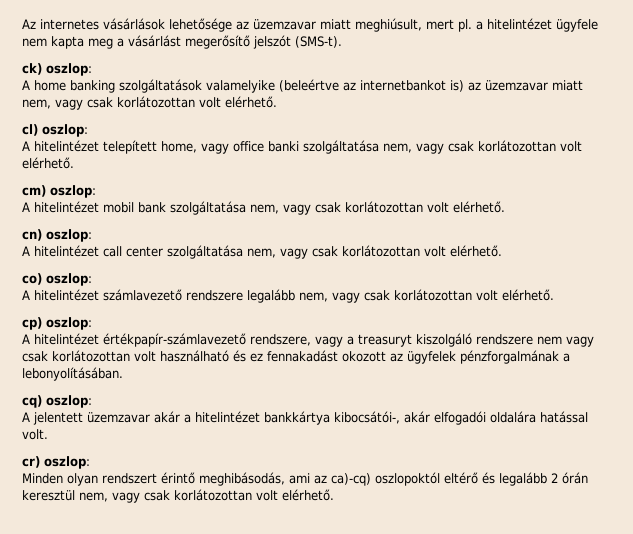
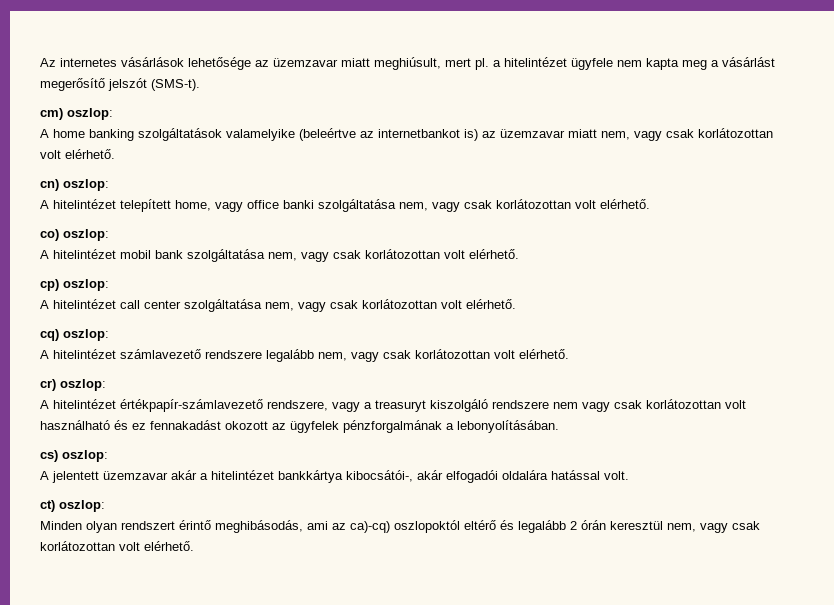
[22,63,42,75] ck) -> [40,108,63,120] cm)
[22,124,38,136] cl) -> [40,179,59,191] cn)
[22,185,46,197] cm) -> [40,229,59,241] co)
[22,229,42,241] cn) -> [40,279,59,291] cp)
[22,273,42,285] co) -> [40,329,59,341] cq)
[22,317,42,330] cp) -> [40,379,56,391] cr)
[22,395,42,408] cq) -> [40,450,58,462] cs)
[22,456,40,468] cr) -> [40,500,55,512] ct)

